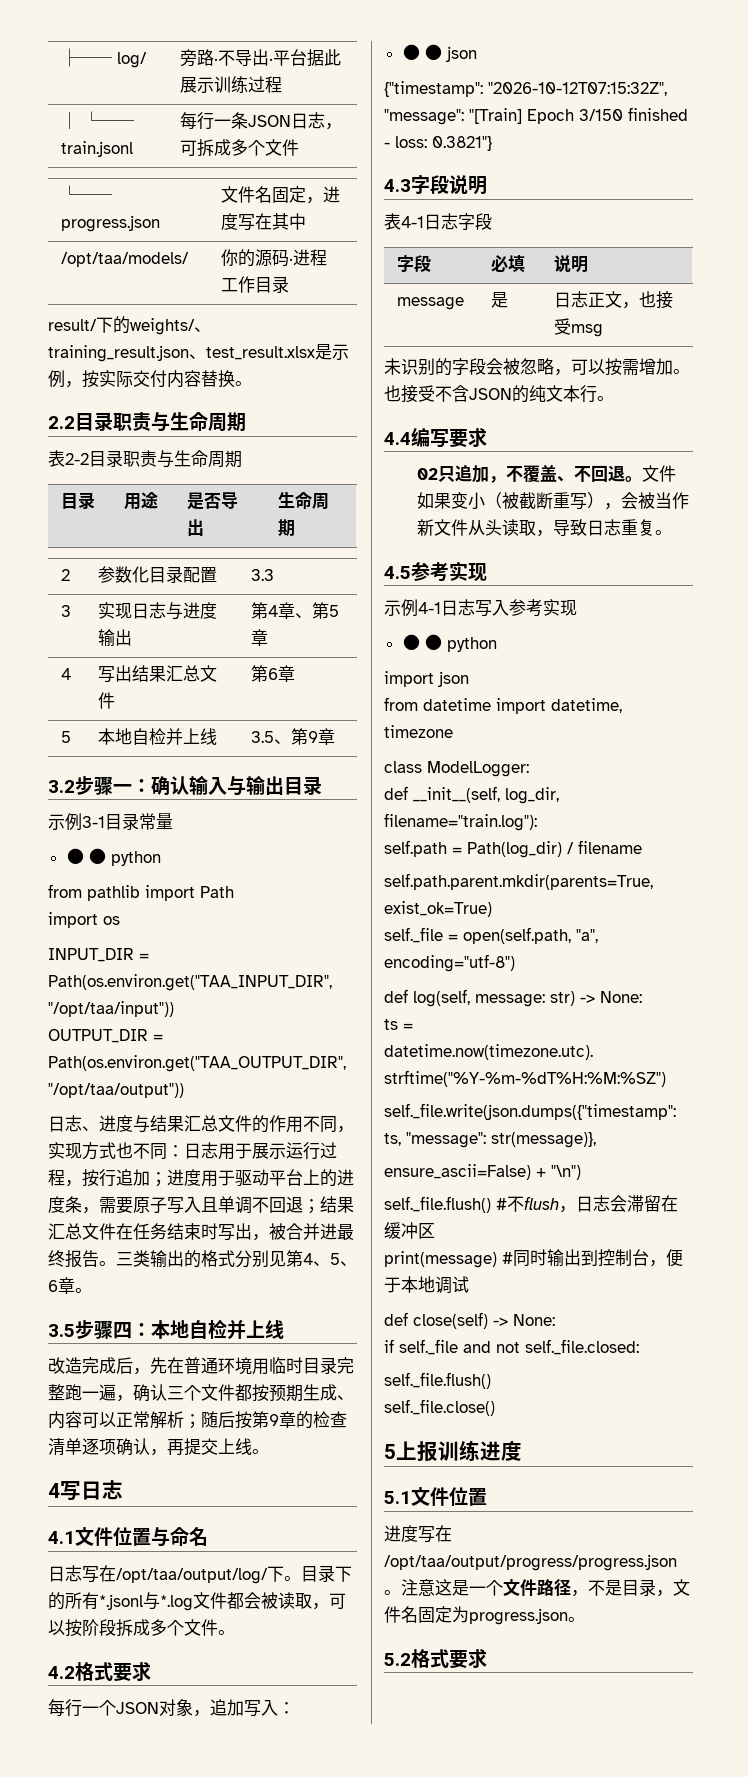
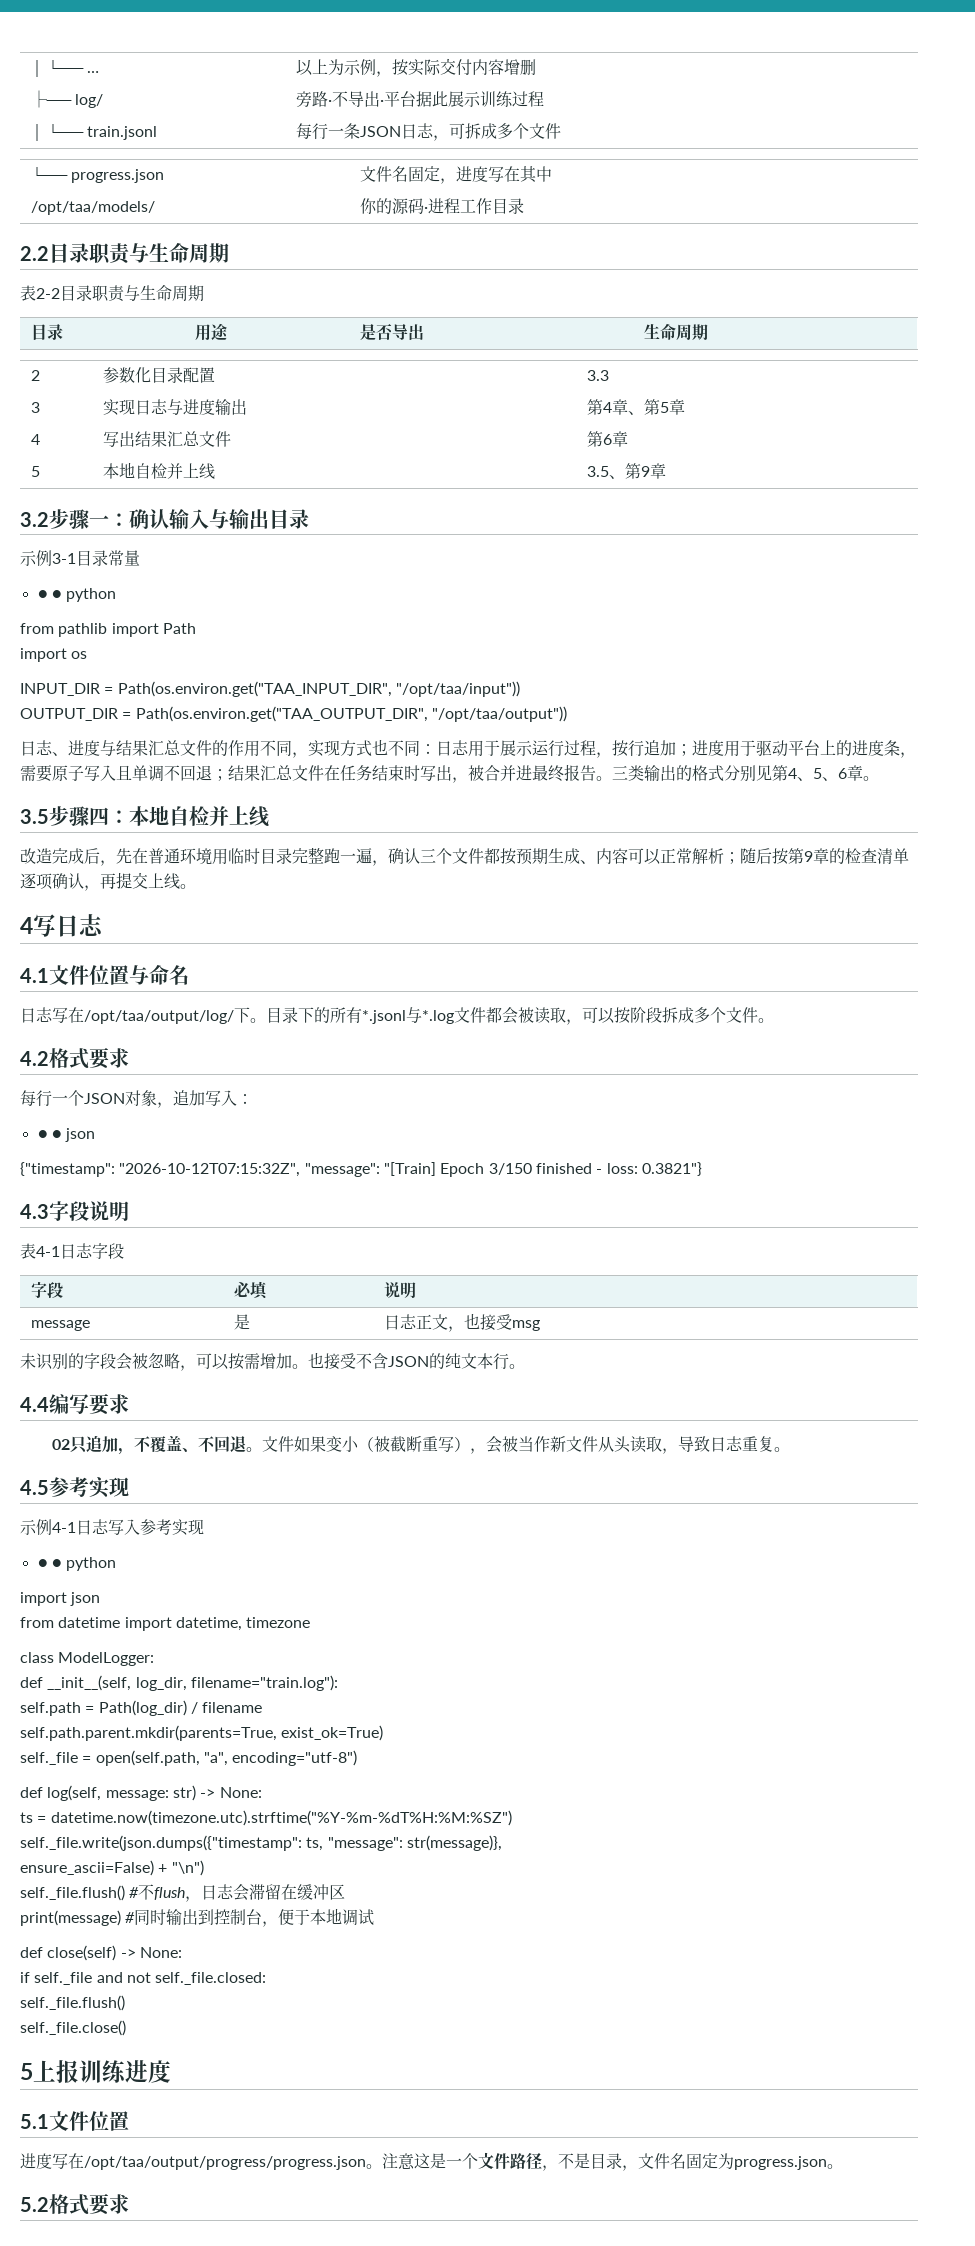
(61, 57) none -> [30,60,100,77] [295,58,536,77] │ └── … | 以上为示例，按实际交付内容增删 //
[48,316,211,335] [48,344,349,362] [48,370,252,388] // result/下的weights/、training_result.json、test_result.xlsx是示例，按实际交付内容替换。 -> (524, 206) none

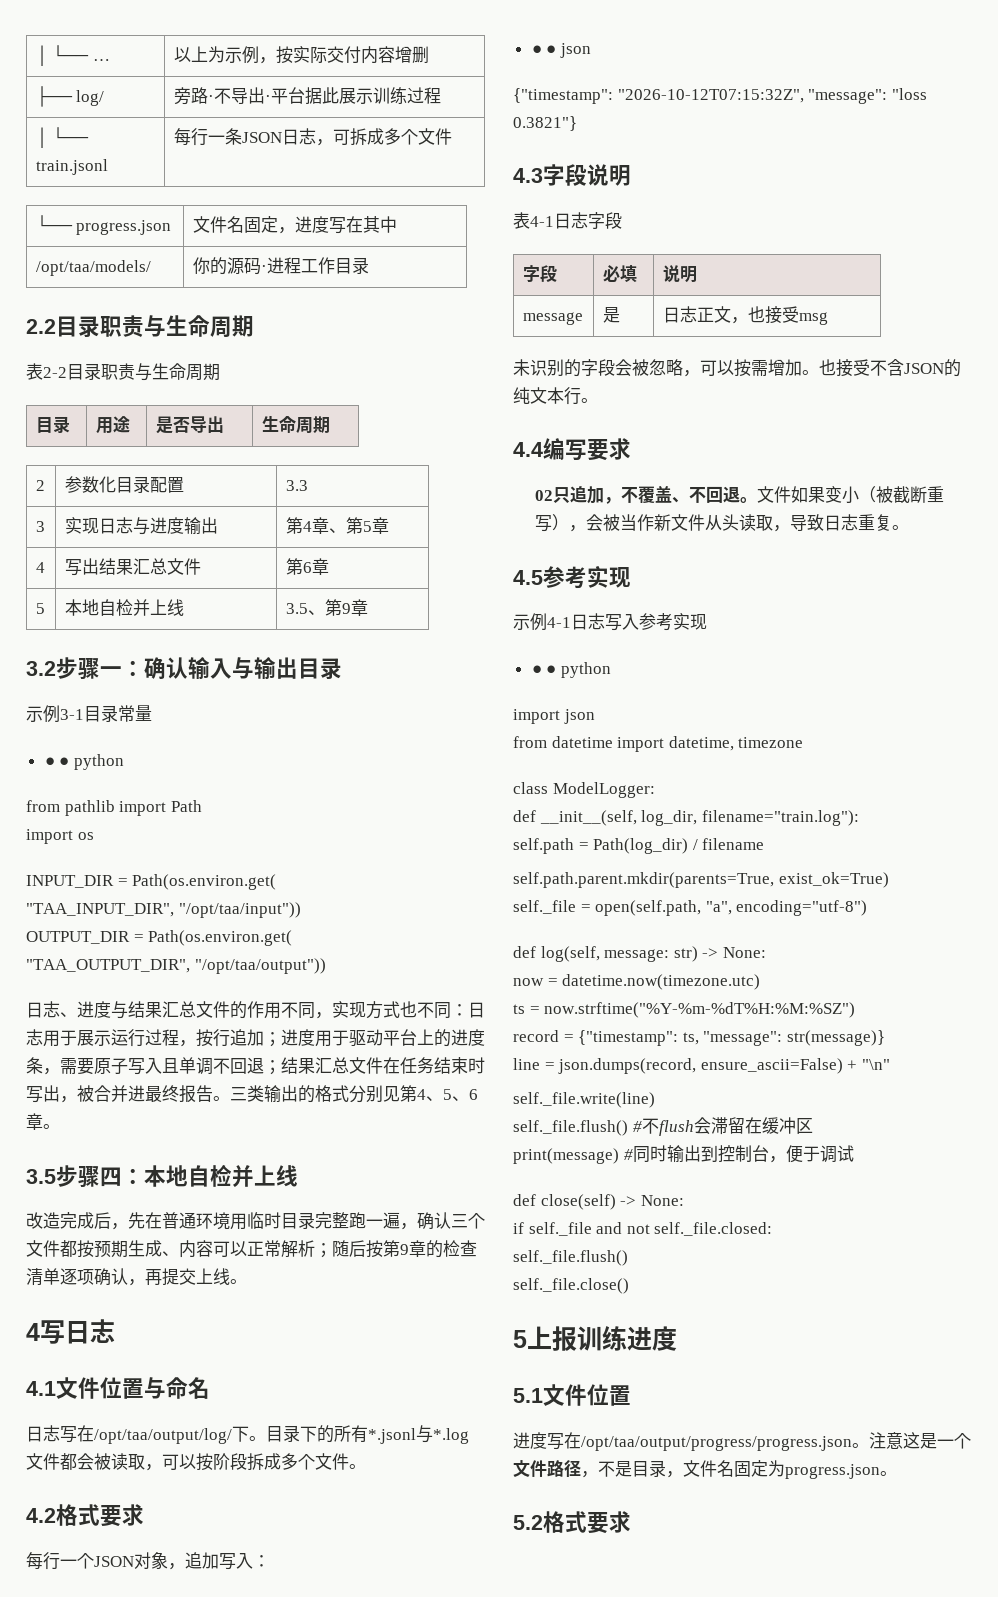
[117,681,392,697] Path(os.environ.get("TAA_INPUT_DIR", -> [132,874,277,890] [26,903,174,917] Path(os.environ.get( // "TAA_INPUT_DIR",
[135,706,428,722] Path(os.environ.get("TAA_OUTPUT_DIR", -> [148,930,293,946] [26,959,190,973] Path(os.environ.get( // "TAA_OUTPUT_DIR",
[383,1162,638,1177] "[Train] Epoch 3/150 finished - loss: -> [891,88,927,100] "loss
(262, 1792) none -> [513,974,761,990] // now = datetime.now(timezone.utc)
[50,1810,512,1826] [20,1835,502,1851] [20,1860,204,1876] datetime.now(timezone.utc).strftime("%Y-%m-%dT%H:%M:%SZ") // self._file.write(json.dumps({"timestamp": ts, "message": str(message)}, // ensure_ascii=False) + "\n") -> [544,1002,856,1018] [513,1030,885,1046] [513,1058,890,1074] [513,1092,655,1108] now.strftime("%Y-%m-%dT%H:%M:%SZ") // record = {"timestamp": ts, "message": str(message)} // line = json.dumps(record, ensure_ascii=False) + "\n" // self._file.write(line)
[185,1884,235,1902] ，日志 -> (694, 1128) none
[310,1908,343,1925] 本地 -> (820, 1154) none

